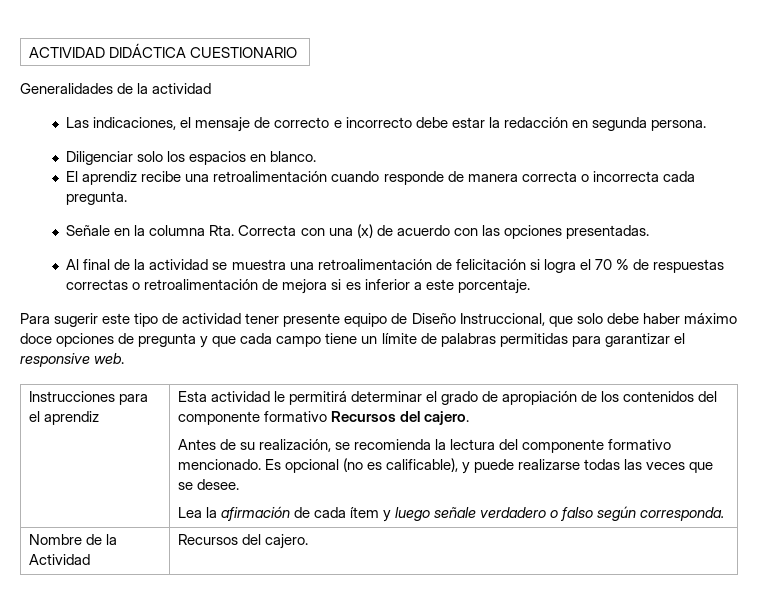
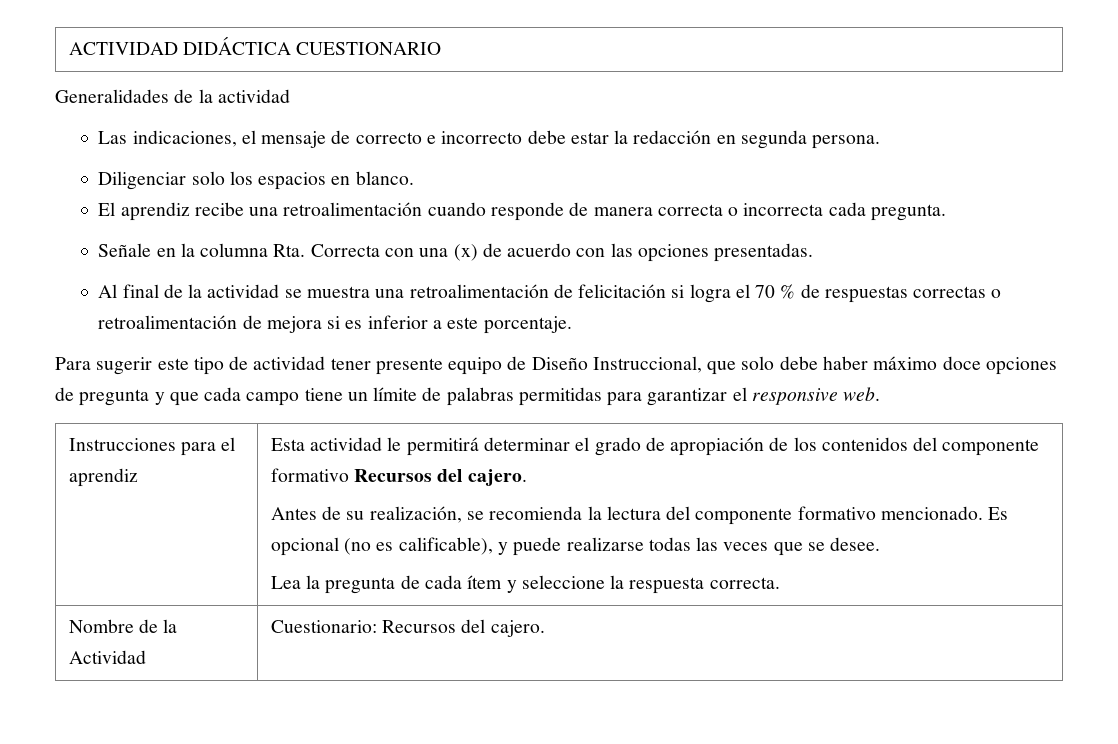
[220,506,290,521] afirmación -> [325,577,396,594] pregunta
[395,506,725,521] luego señale verdadero o falso según corresponda. -> [521,575,780,594] seleccione la respuesta correcta.
(90, 559) none -> [270,620,377,633] Cuestionario:

